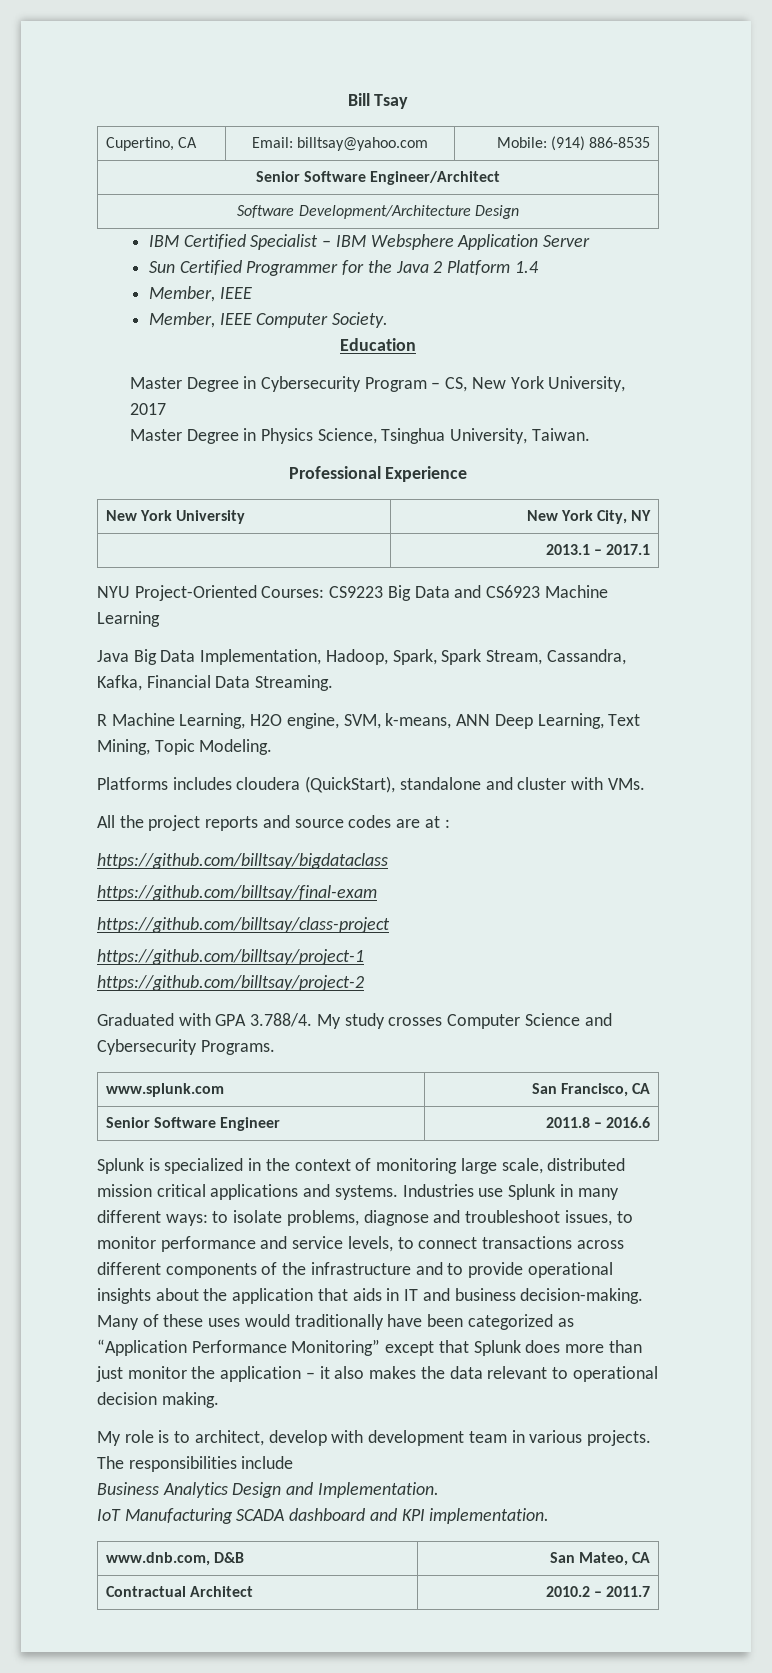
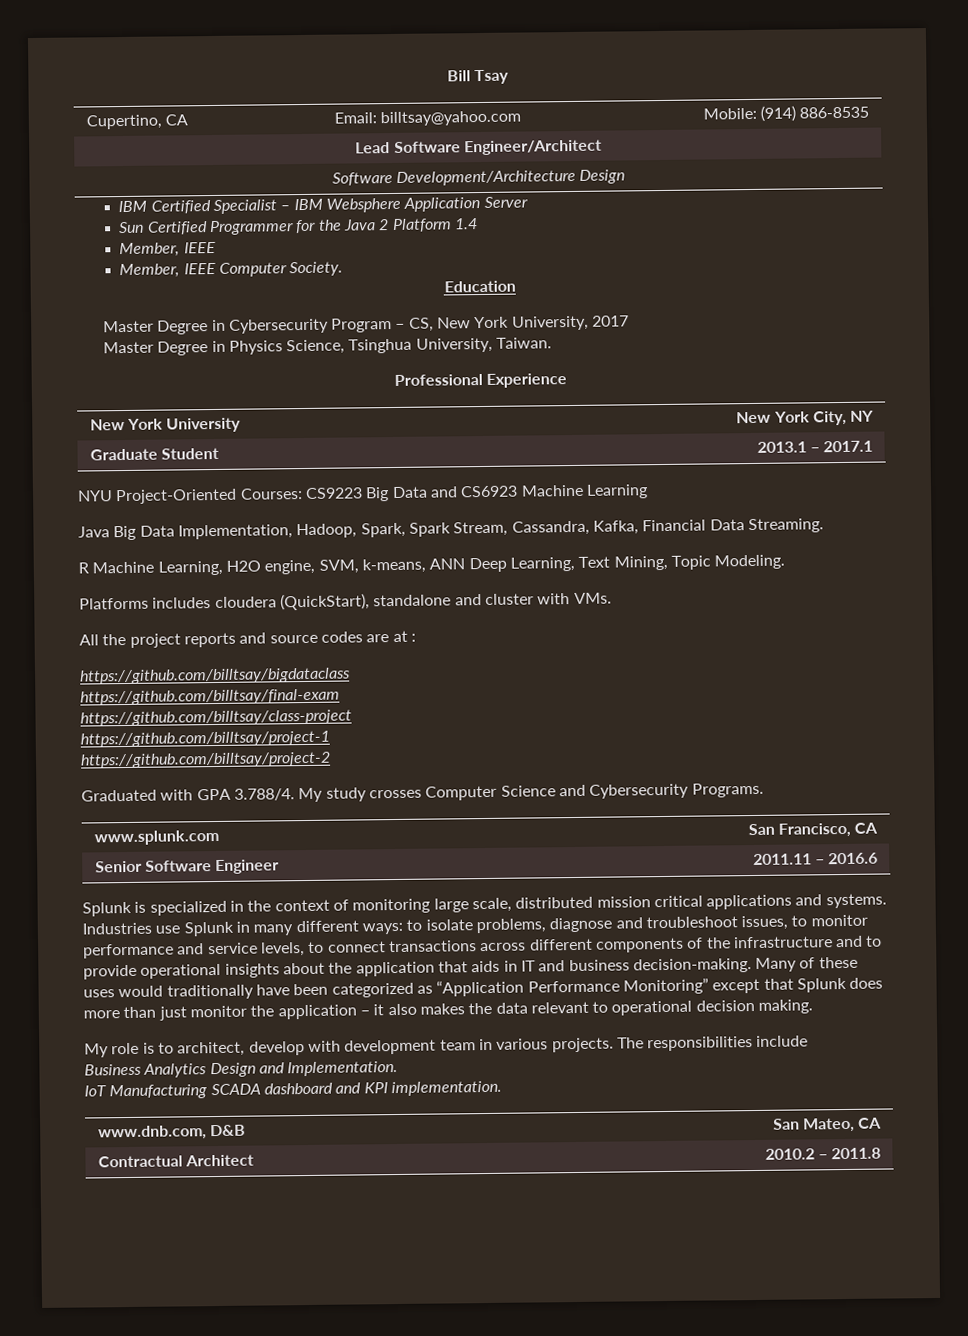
[255,171,300,182] Senior -> [355,142,391,154] Lead
(652, 515) none -> [89,447,219,461] Graduate Student
[545,1117,590,1128] 2011.8 -> [752,853,812,866] 2011.11
[606,1586,651,1597] 2011.7 -> [831,1147,882,1160] 2011.8

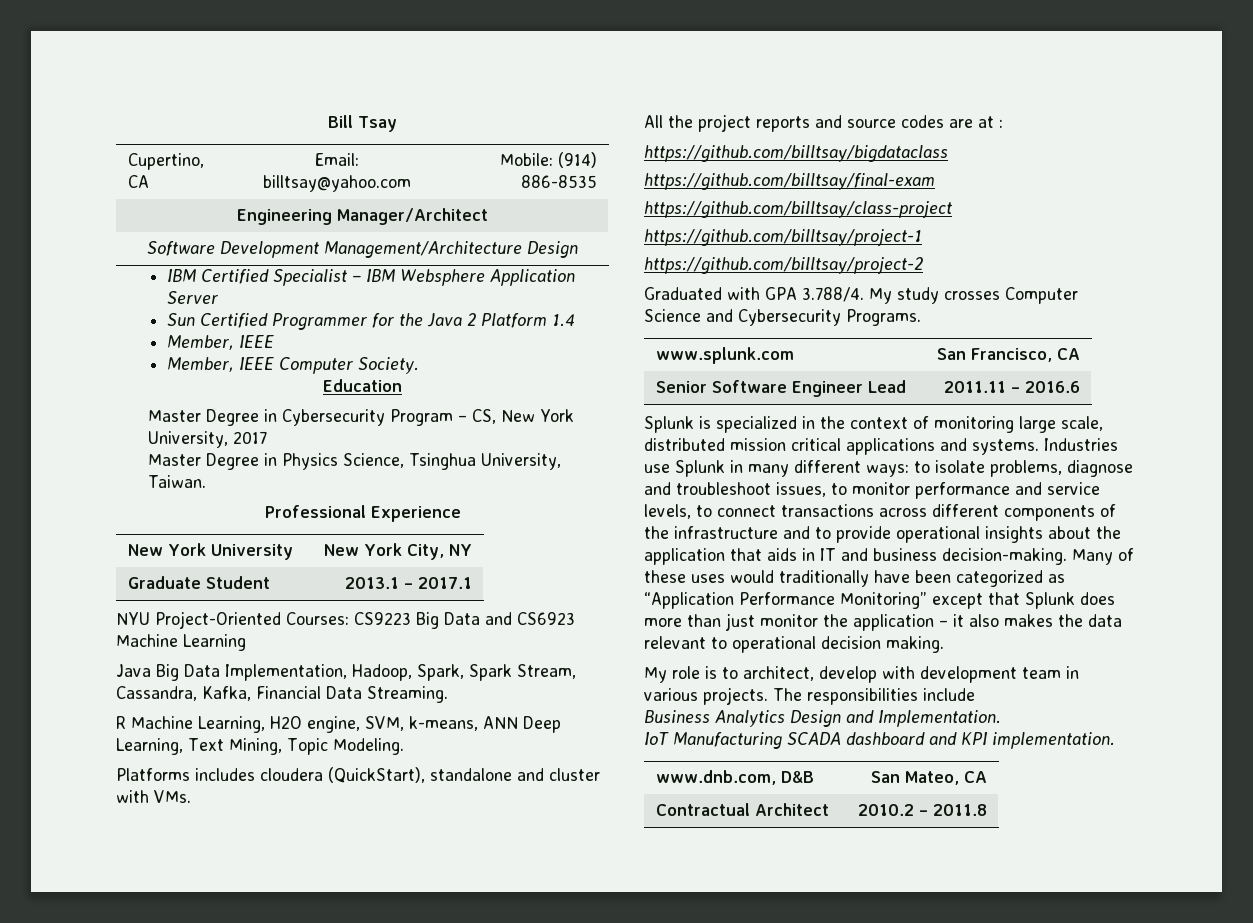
[355,139,602,156] [331,169,576,186] Lead Software Engineer/Architect // Software Development/Architecture -> [237,208,488,225] [147,241,522,258] Engineering Manager/Architect // Software Development Management/Architecture
(280, 867) none -> [867,380,906,393] Lead

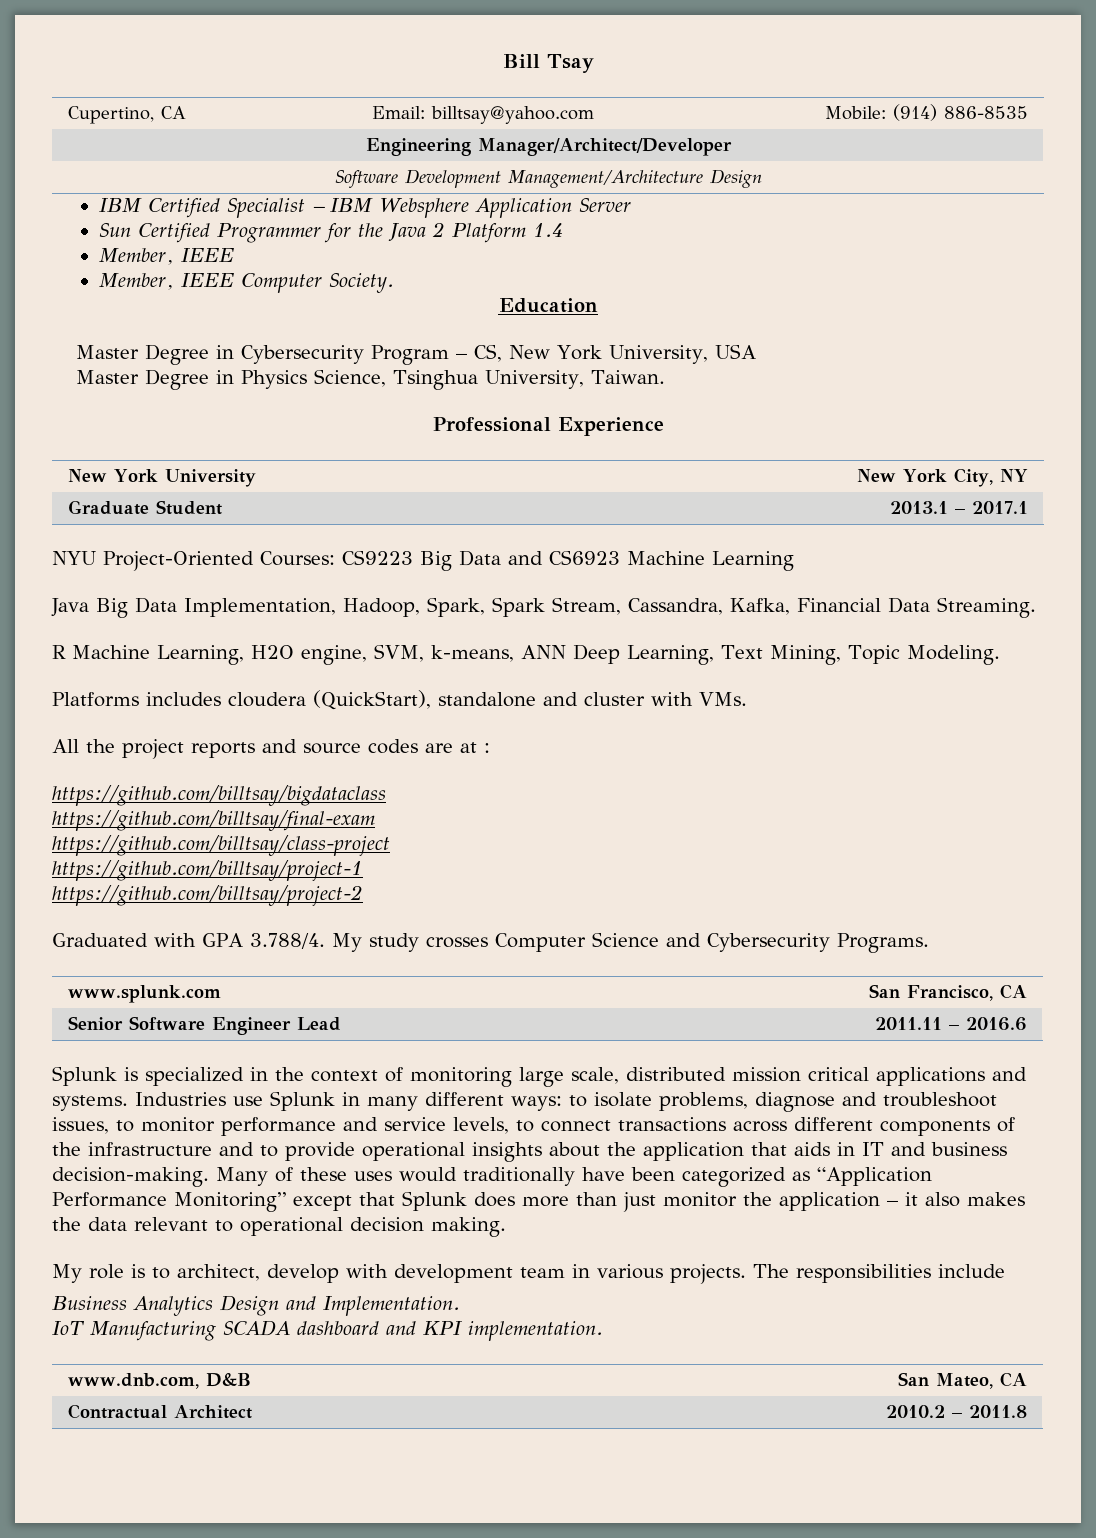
[337,208,488,225] Manager/Architect -> [477,138,732,156] Manager/Architect/Developer
[232,431,267,444] 2017 -> [715,344,757,359] USA

